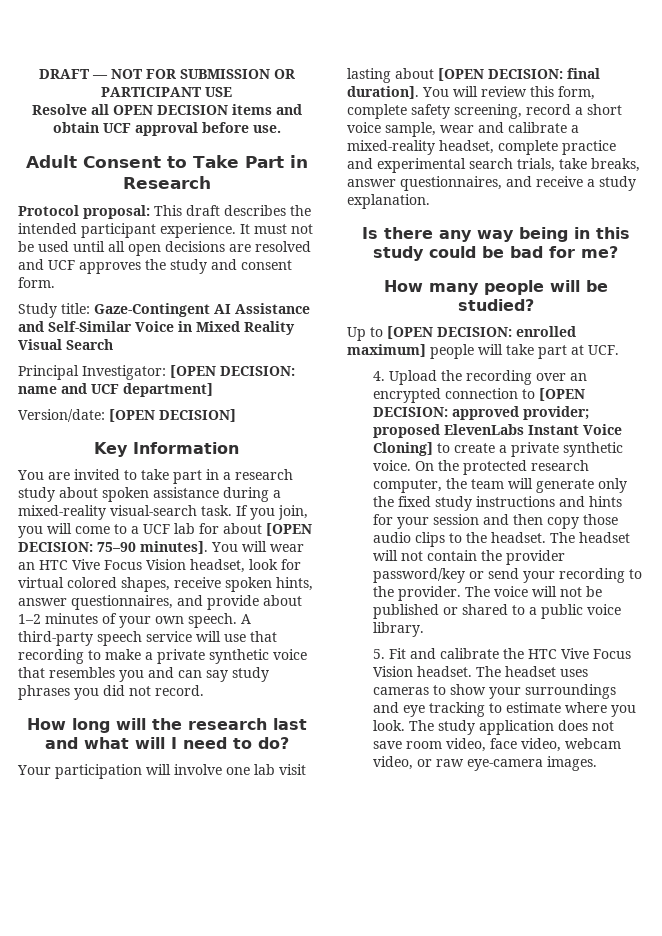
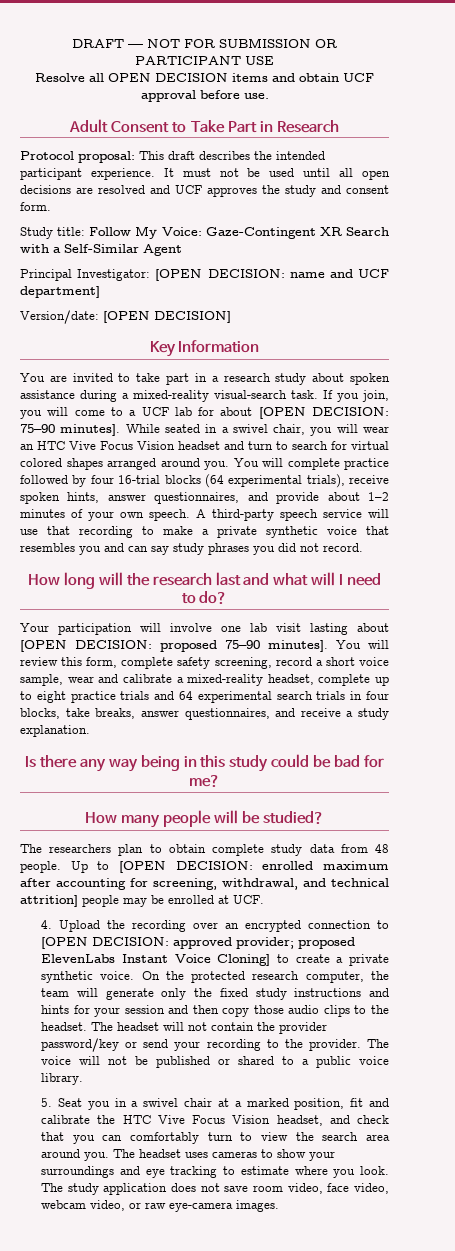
[94,303,310,317] [18,321,295,335] [18,339,113,350] Gaze-Contingent AI Assistance and Self-Similar Voice in Mixed Reality Visual Search -> [89,226,389,239] [20,244,182,256] Follow My Voice: Gaze-Contingent XR Search with a Self-Similar Agent
[211,542,238,552] You -> [125,424,333,436] While seated in a swivel chair, you
[190,559,301,573] [18,577,170,592] headset, look for virtual colored shapes, -> [178,441,389,450] [20,458,389,470] [20,474,345,488] headset and turn to search for virtual colored shapes arranged around you. You will complete practice followed by four 16-trial blocks (64 experimental trials),
[567,68,600,79] [347,86,419,99] final duration]. -> [160,640,328,652] proposed 75–90 minutes].
[562,140,616,155] [347,158,555,173] practice and experimental search trials, -> [375,676,389,686] [20,691,390,703] [20,708,60,719] up to eight practice trials and 64 experimental search trials in four blocks,
(534, 305) none -> [20,844,390,856] [20,861,61,873] The researchers plan to obtain complete study data from 48 people.
[347,344,567,359] maximum] people will take part -> [323,861,389,870] [20,878,389,890] [20,895,214,907] maximum after accounting for screening, withdrawal, and technical attrition] people may be enrolled
[388,648,406,659] Fit -> [57,1098,364,1110] Seat you in a swivel chair at a marked position, fit
[416,666,472,677] headset. -> [276,1115,390,1126] [41,1132,390,1144] [41,1149,110,1161] headset, and check that you can comfortably turn to view the search area around you.

